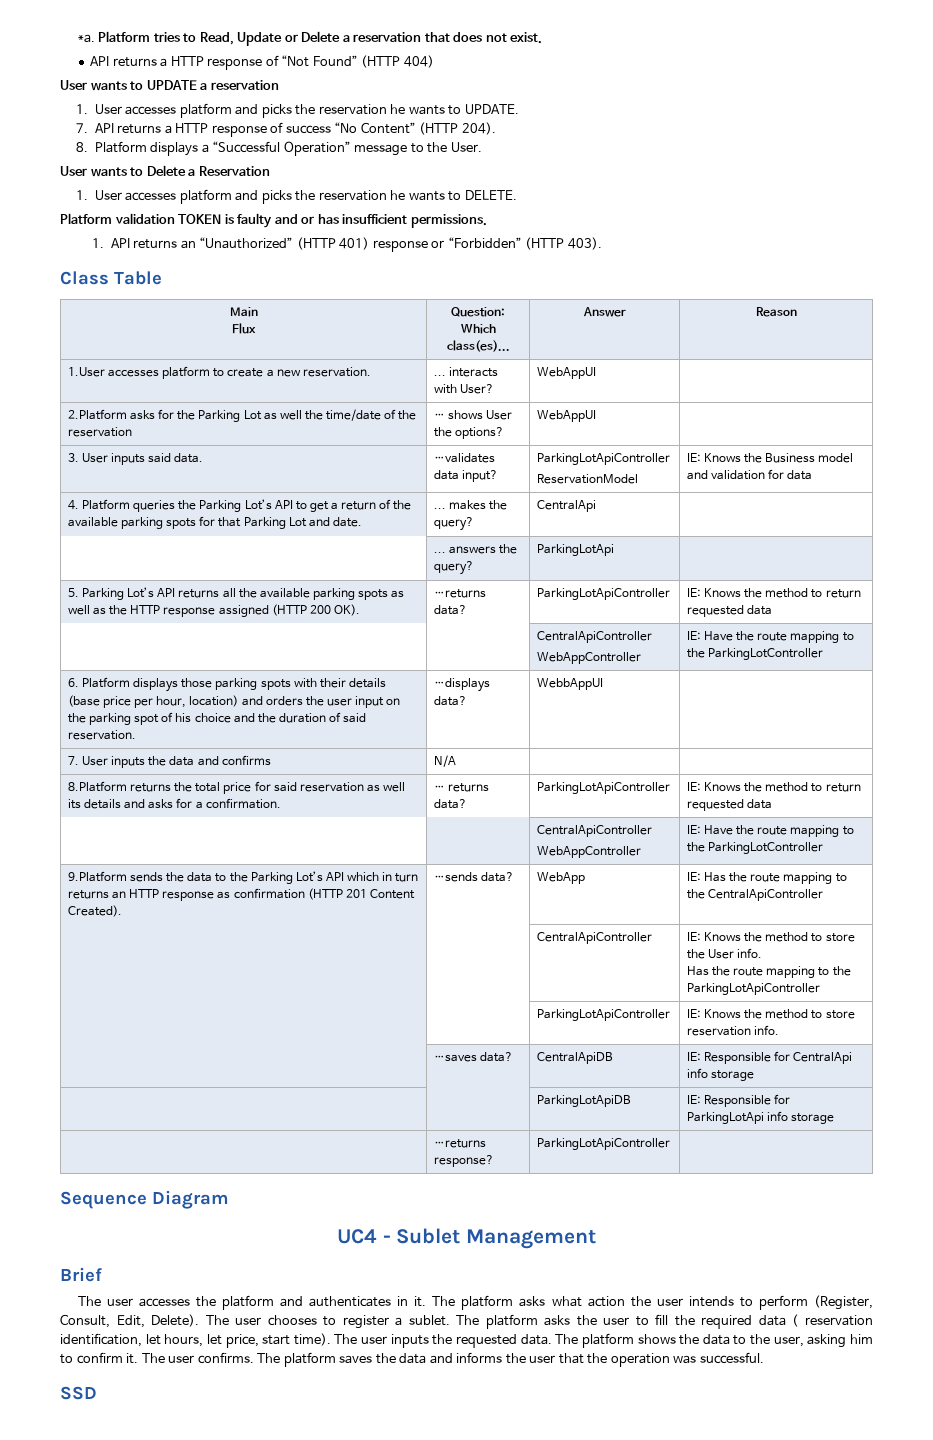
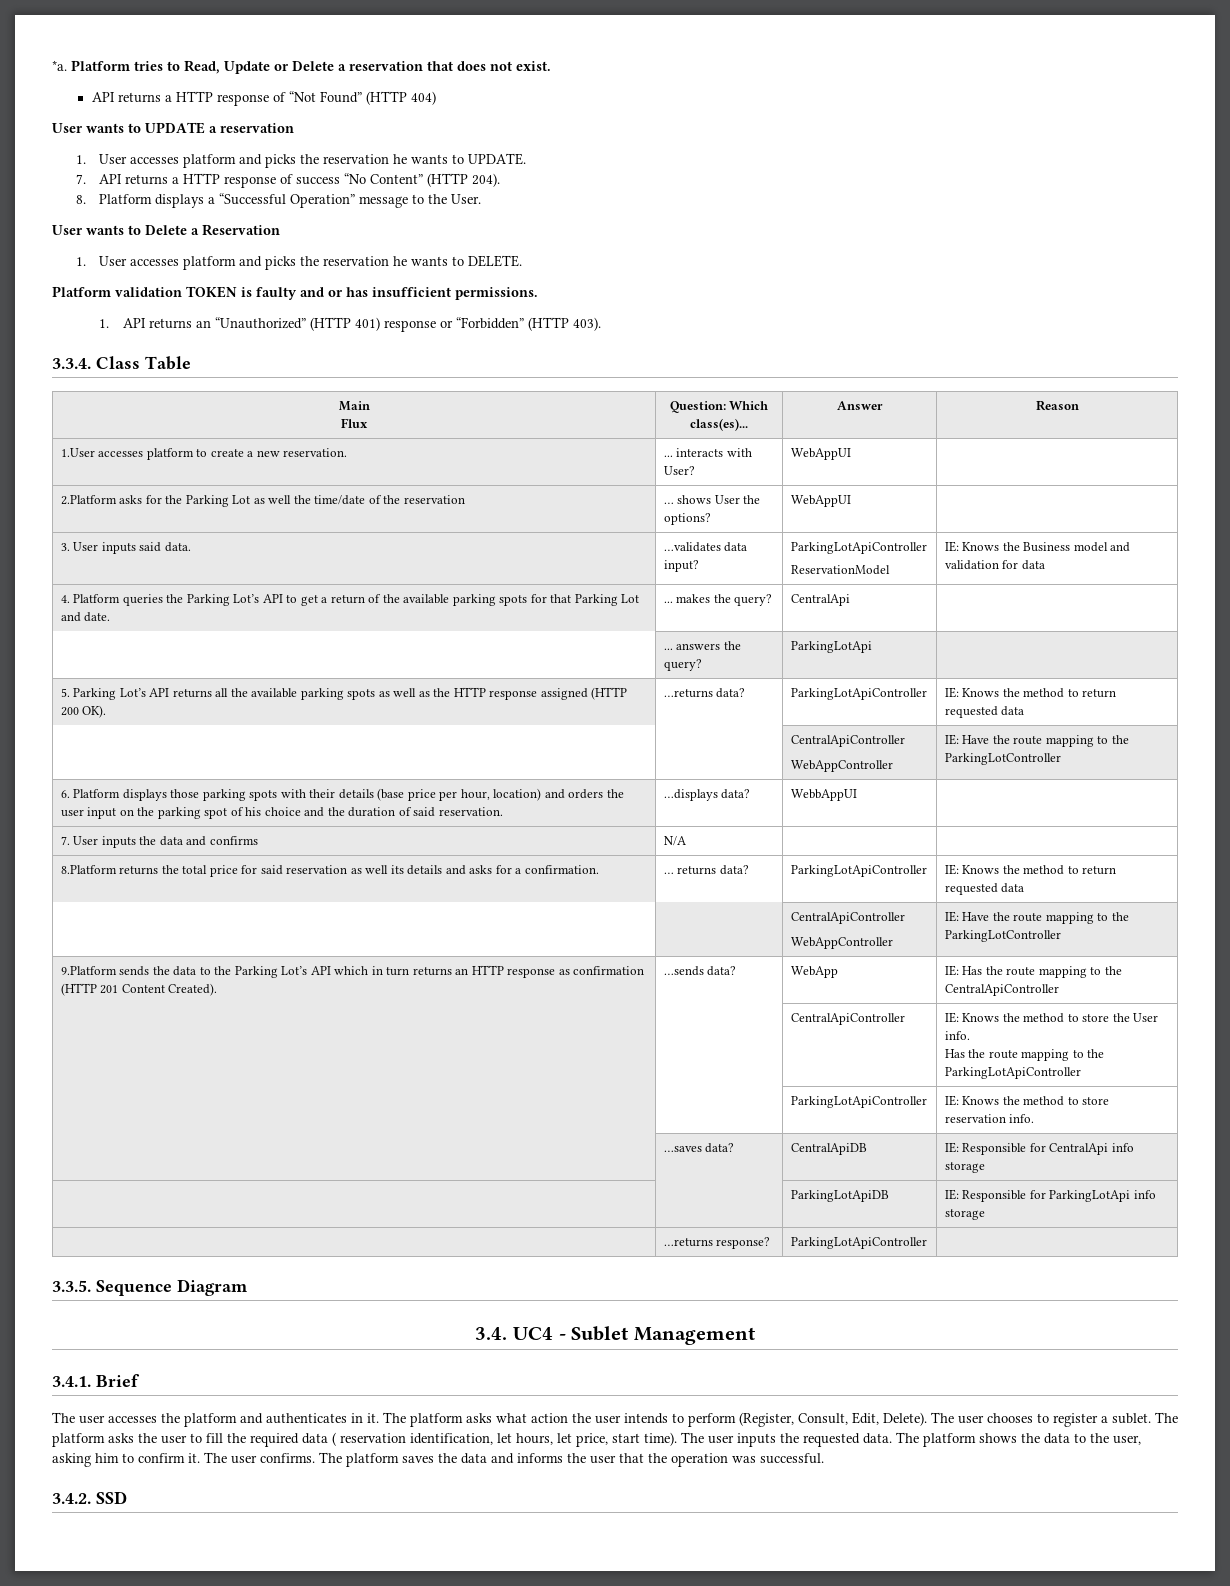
(602, 243) none -> [52,358,91,369] 3.3.4.
(671, 1144) none -> [52,1280,91,1292] 3.3.5.
(229, 1199) none -> [475,1327,508,1340] 3.4.
(597, 1239) none -> [52,1376,91,1387] 3.4.1.
(764, 1358) none -> [52,1493,91,1504] 3.4.2.

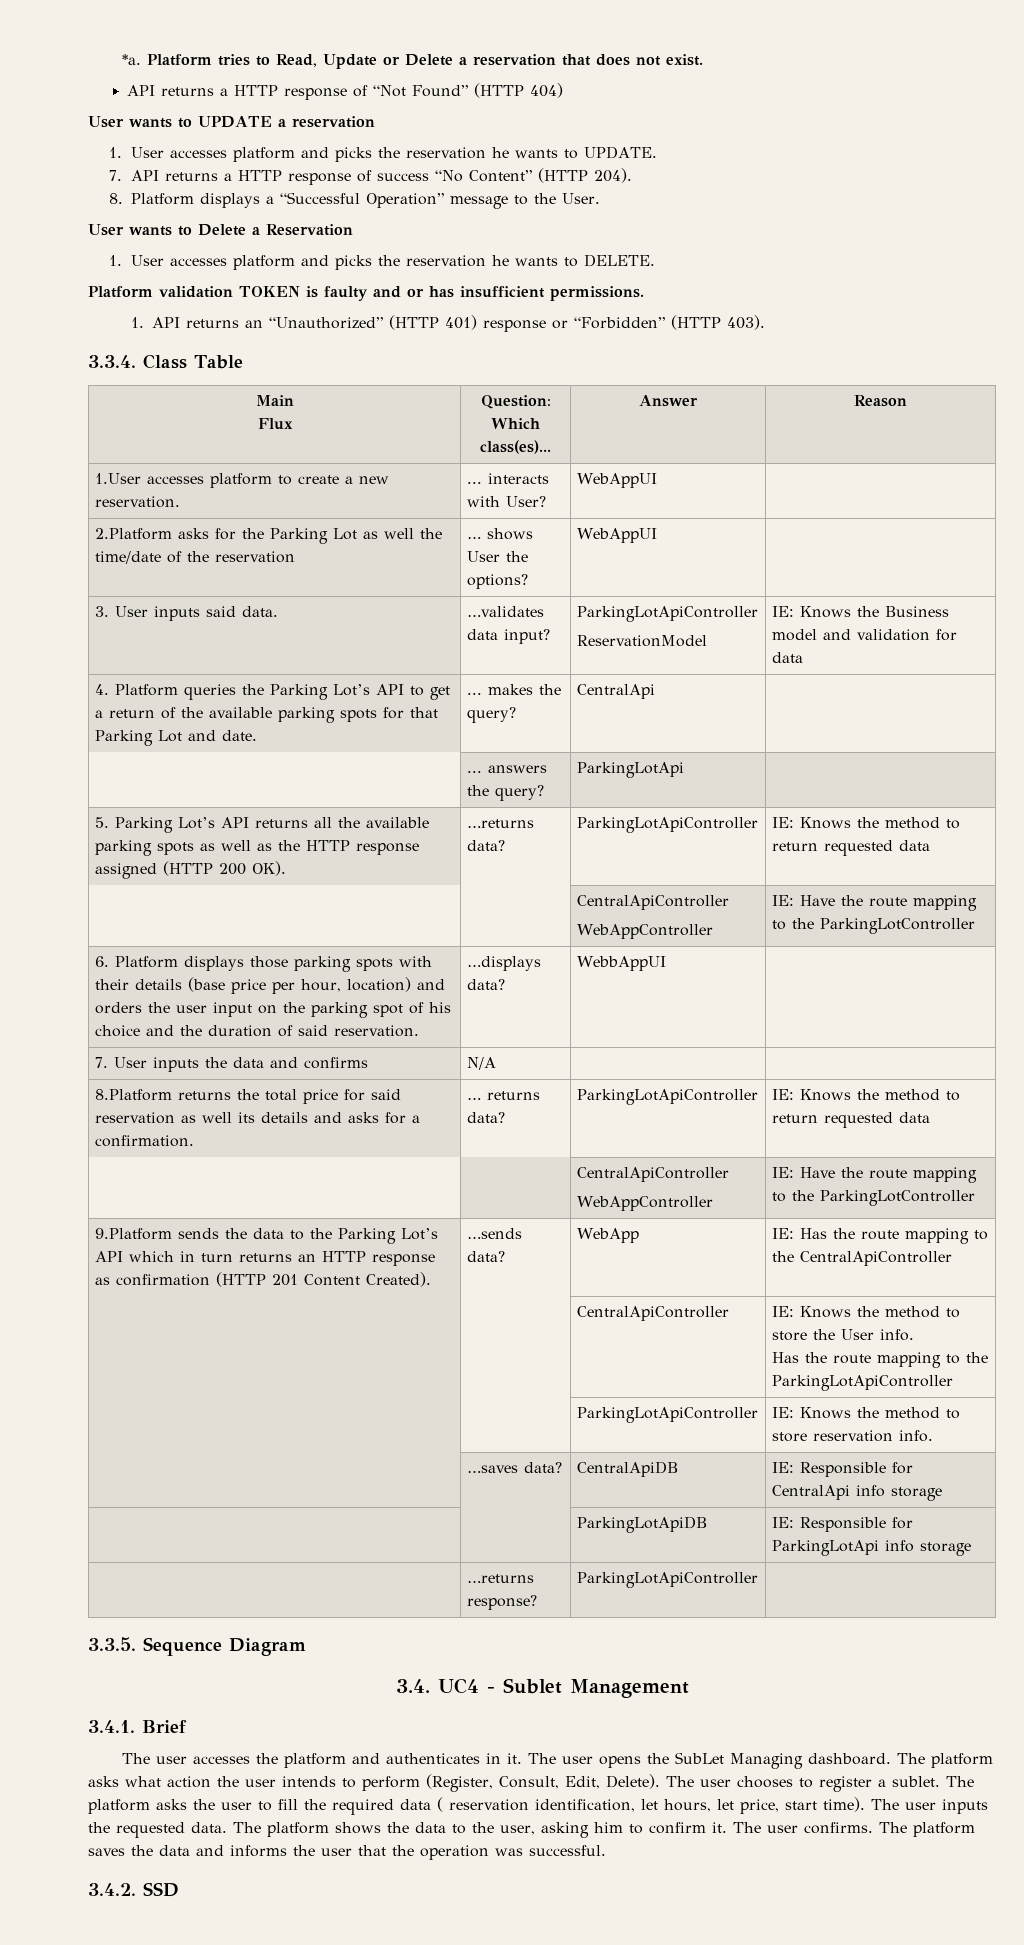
(406, 1417) none -> [562,1752,926,1769] user opens the SubLet Managing dashboard. The

